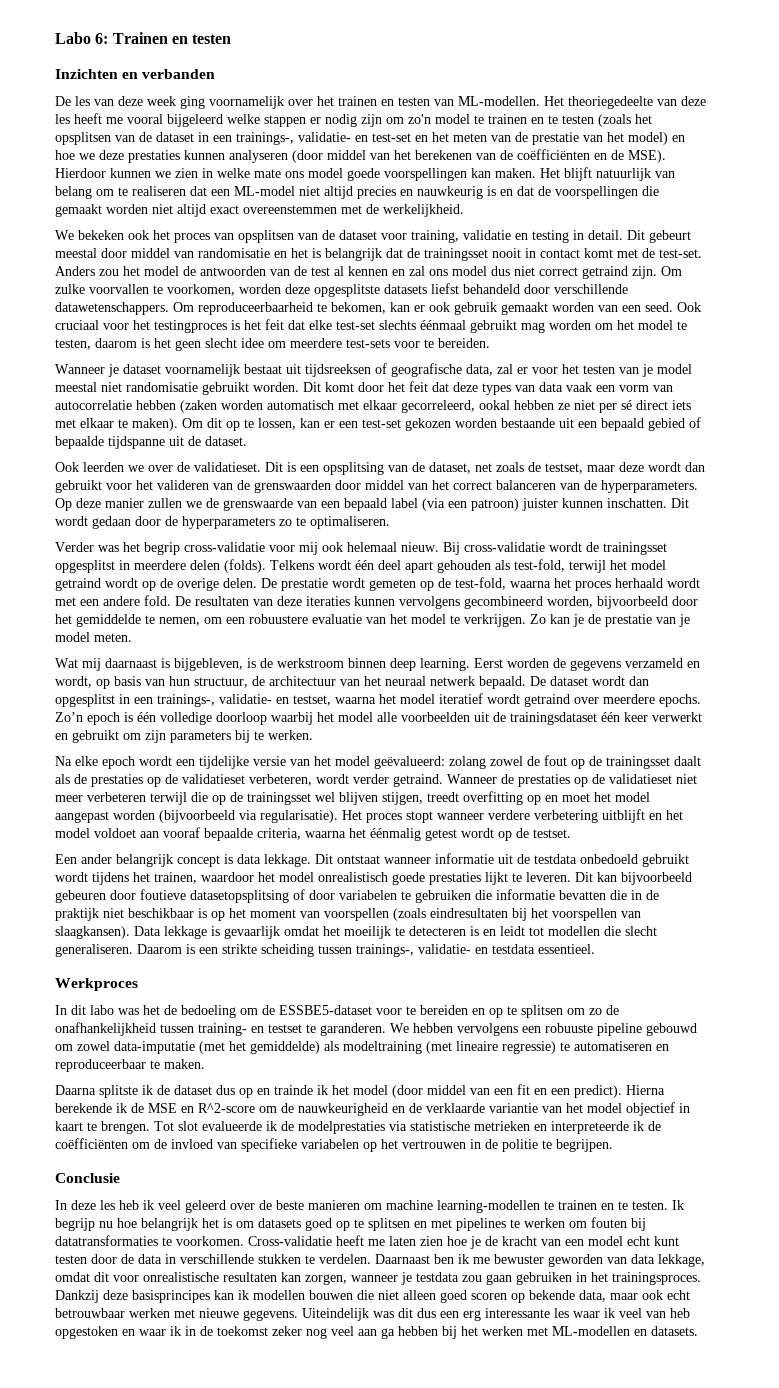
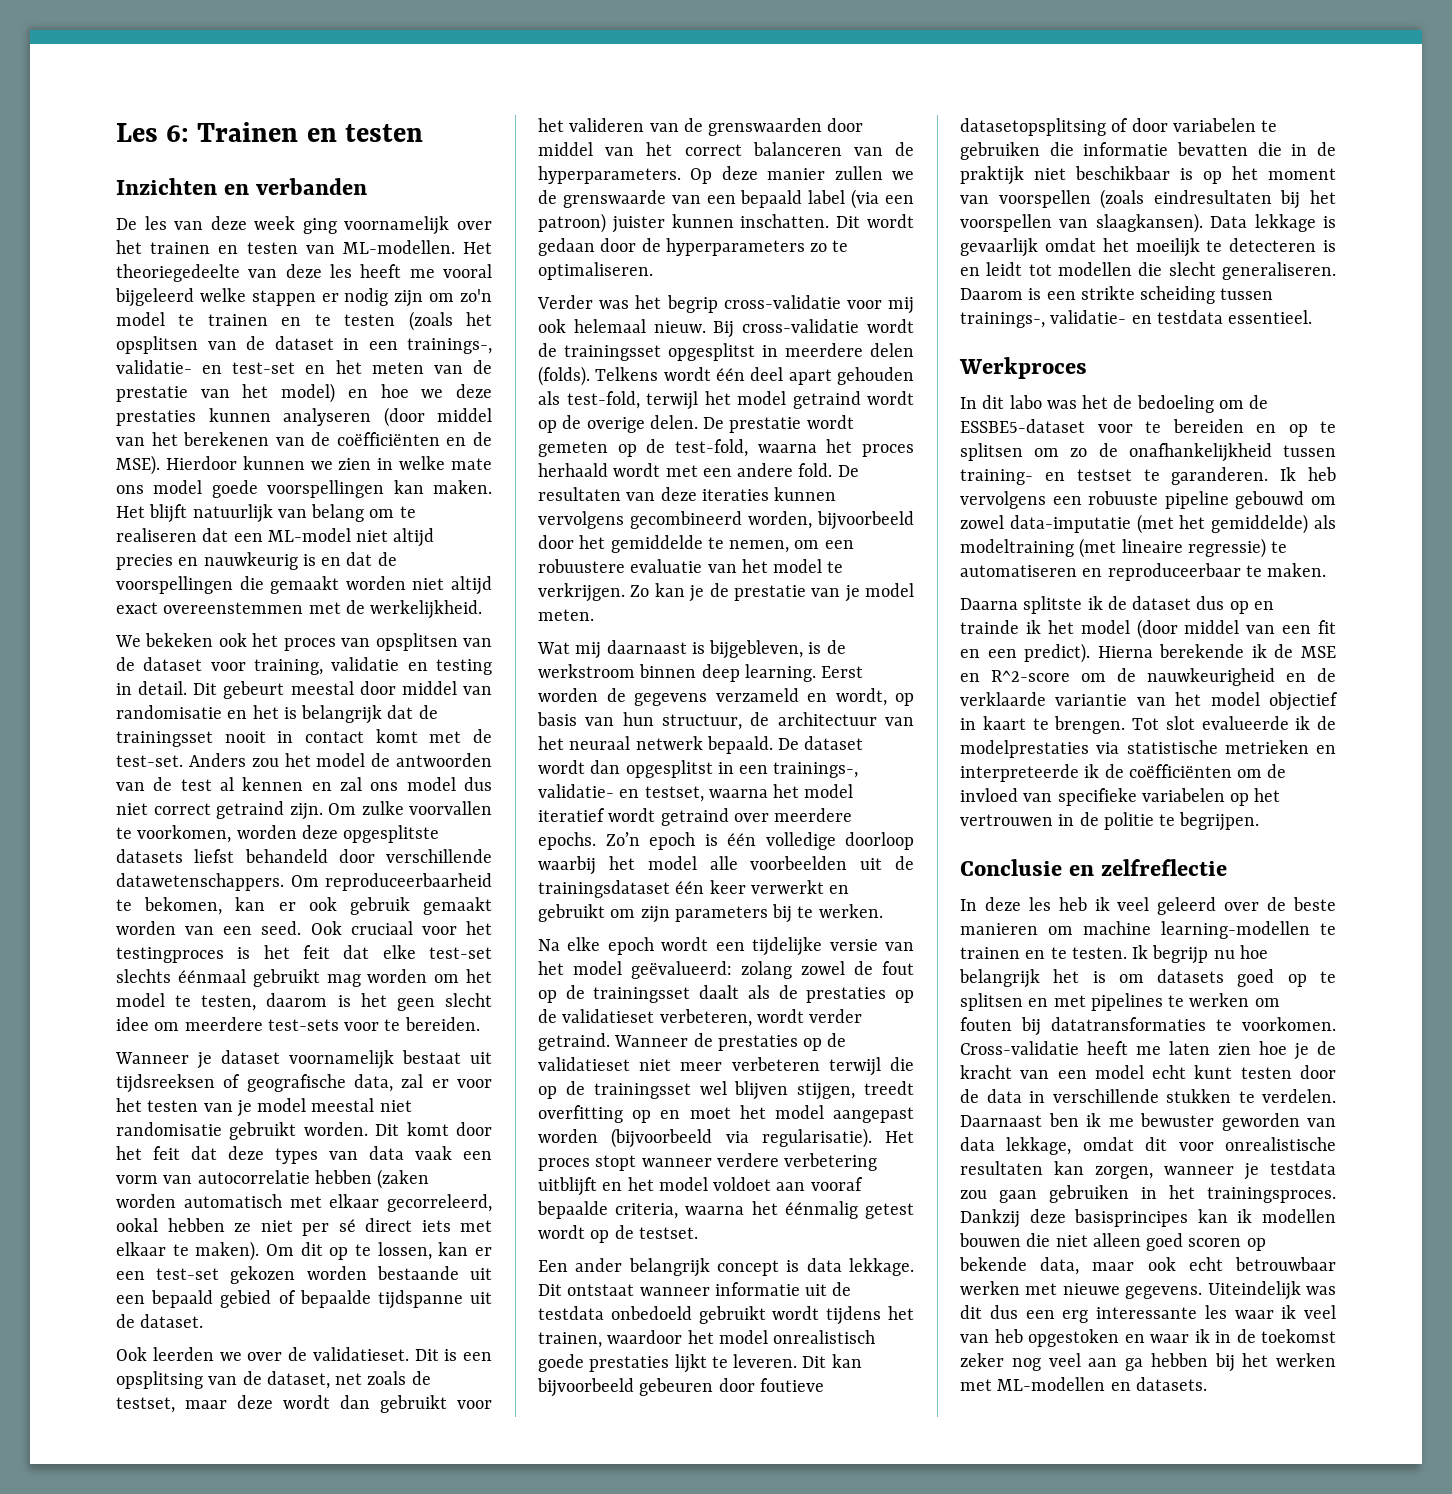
[55,32,91,44] Labo -> [116,123,158,142] Les
[390,1023,453,1033] We hebben -> [1280,467,1336,481] Ik heb
(120, 1178) none -> [1069,859,1228,876] en zelfreflectie

